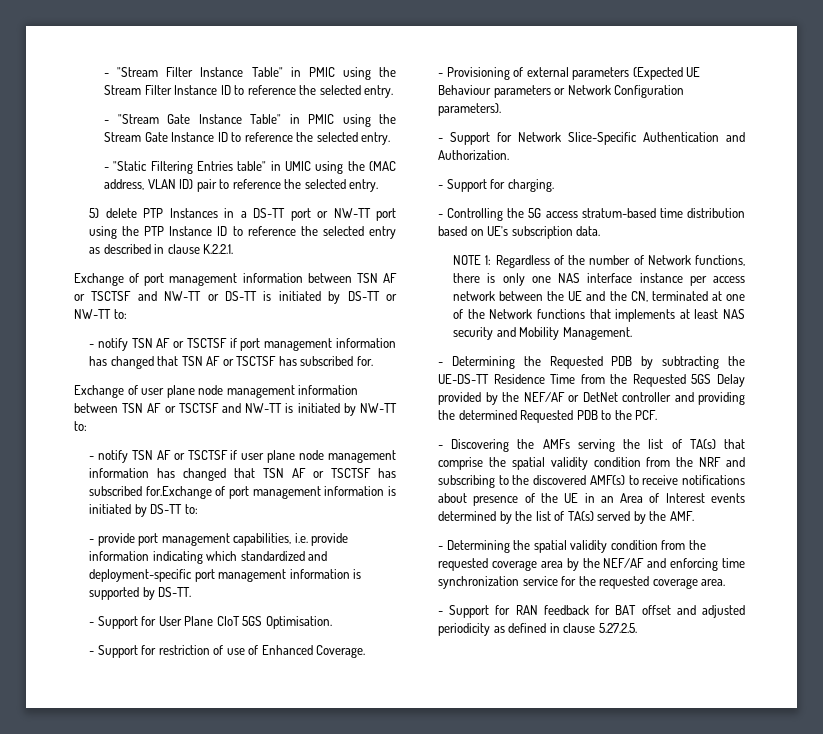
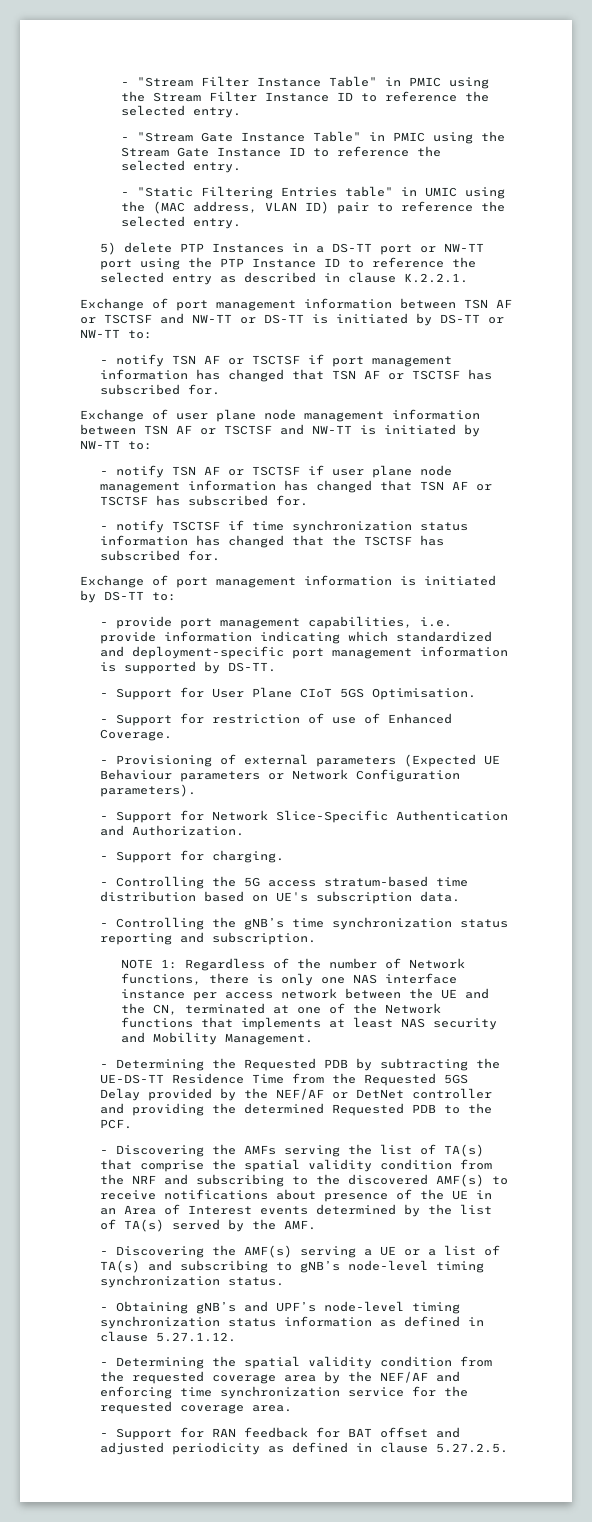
[145,486,212,499] for.Exchange -> [276,495,309,506] [100,520,469,533] [100,535,445,548] [100,550,221,561] [80,575,144,588] for. // - notify TSCTSF if time synchronization status information has changed that the TSCTSF has subscribed for. // Exchange
(601, 231) none -> [100,917,509,930] [100,932,317,945] // - Controlling the gNB’s time synchronization status reporting and subscription.
(694, 516) none -> [100,1245,501,1258] [100,1260,485,1273] [100,1275,285,1288] [100,1301,461,1314] [100,1316,485,1329] [100,1331,237,1342] // - Discovering the AMF(s) serving a UE or a list of TA(s) and subscribing to gNB’s node-level timing synchronization status. // - Obtaining gNB’s and UPF’s node-level timing synchronization status information as defined in clause 5.27.1.12.

